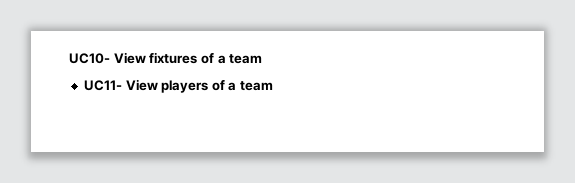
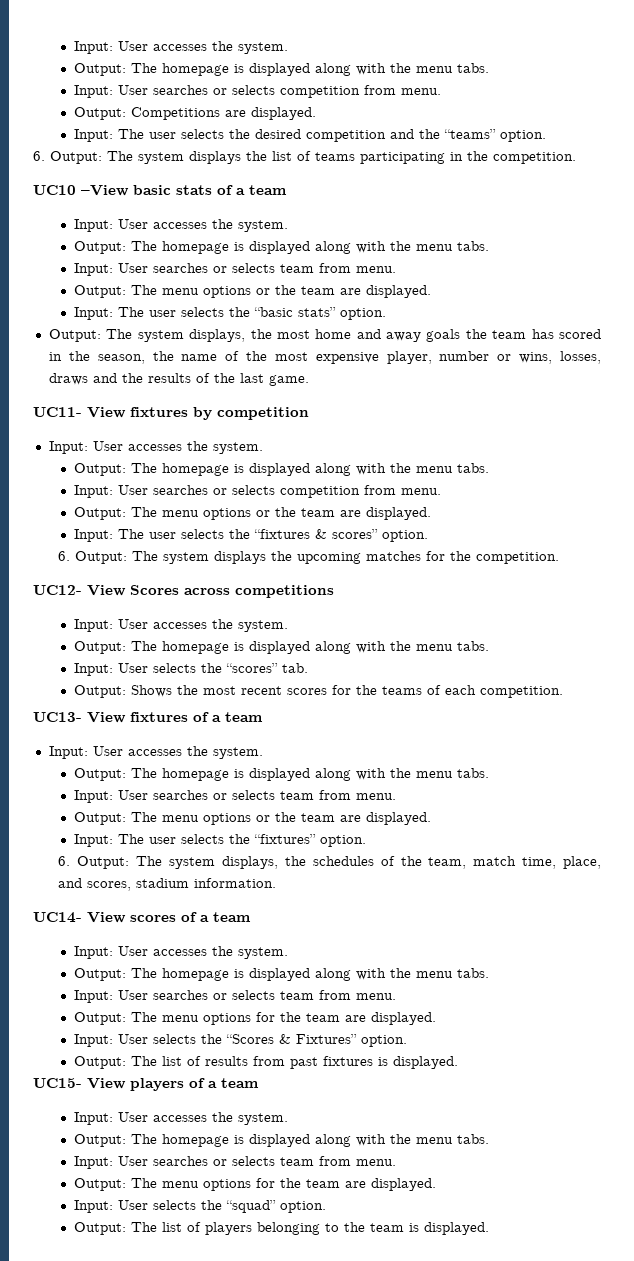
[69,53,110,64] UC10- -> [74,41,289,54] [74,63,490,76] [74,85,442,98] [74,107,317,120] [74,129,547,142] [33,151,576,164] [33,185,287,196] [74,219,289,232] [74,241,490,254] [74,263,397,276] [74,285,432,298] [74,307,387,320] [48,329,601,342] [48,351,602,364] [48,373,309,386] [33,407,309,420] [48,441,263,454] [74,463,490,476] [74,485,442,498] [74,507,432,520] [74,529,429,542] [58,551,560,564] [33,585,334,598] [74,619,289,632] [74,641,490,654] [74,663,309,676] [74,685,564,698] [33,712,82,722] Input: User accesses the system. // Output: The homepage is displayed along with the menu tabs. // Input: User searches or selects competition from menu. // Output: Competitions are displayed. // Input: The user selects the desired competition and the “teams” option. // 6. Output: The system displays the list of teams participating in the competition. // UC10 –View basic stats of a team // Input: User accesses the system. // Output: The homepage is displayed along with the menu tabs. // Input: User searches or selects team from menu. // Output: The menu options or the team are displayed. // Input: The user selects the “basic stats” option. // Output: The system displays, the most home and away goals the team has scored in the season, the name of the most expensive player, number or wins, losses, draws and the results of the last game. // UC11- View fixtures by competition // Input: User accesses the system. // Output: The homepage is displayed along with the menu tabs. // Input: User searches or selects competition from menu. // Output: The menu options or the team are displayed. // Input: The user selects the “fixtures & scores” option. // 6. Output: The system displays the upcoming matches for the competition. // UC12- View Scores across competitions // Input: User accesses the system. // Output: The homepage is displayed along with the menu tabs. // Input: User selects the “scores” tab. // Output: Shows the most recent scores for the teams of each competition. // UC13-
[83,80,122,91] UC11- -> [48,746,263,759] [74,768,490,781] [74,790,397,803] [74,812,432,825] [74,834,367,847] [58,856,601,869] [58,878,277,891] [33,912,251,923] [74,946,289,959] [74,968,490,981] [74,990,397,1003] [74,1012,437,1025] [74,1034,408,1047] [74,1056,459,1069] [33,1078,82,1088] Input: User accesses the system. // Output: The homepage is displayed along with the menu tabs. // Input: User searches or selects team from menu. // Output: The menu options or the team are displayed. // Input: The user selects the “fixtures” option. // 6. Output: The system displays, the schedules of the team, match time, place, and scores, stadium information. // UC14- View scores of a team // Input: User accesses the system. // Output: The homepage is displayed along with the menu tabs. // Input: User searches or selects team from menu. // Output: The menu options for the team are displayed. // Input: User selects the “Scores & Fixtures” option. // Output: The list of results from past fixtures is displayed. // UC15-
(274, 86) none -> [74,1112,289,1125] [74,1134,490,1147] [74,1156,397,1169] [74,1178,437,1191] [74,1200,327,1213] [74,1222,490,1235] // Input: User accesses the system. // Output: The homepage is displayed along with the menu tabs. // Input: User searches or selects team from menu. // Output: The menu options for the team are displayed. // Input: User selects the “squad” option. // Output: The list of players belonging to the team is displayed.

